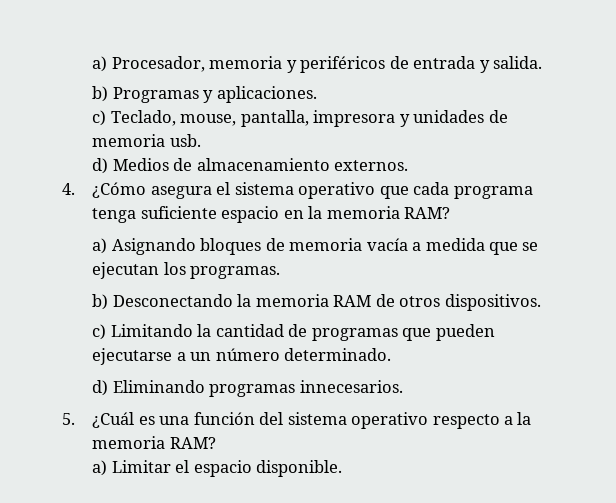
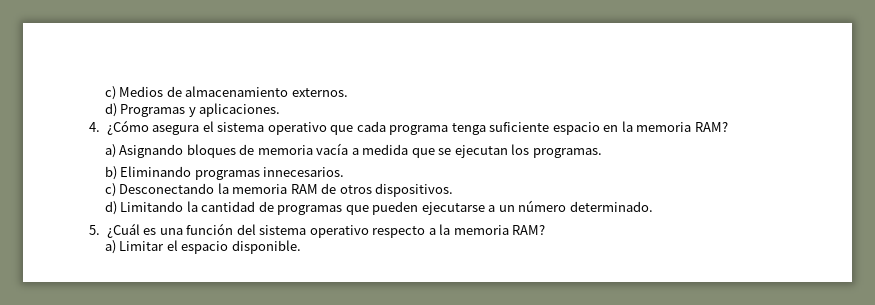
[92,56,543,73] [92,86,317,103] [92,110,508,127] [92,134,201,147] [92,158,109,174] a) Procesador, memoria y periféricos de entrada y salida. // b) Programas y aplicaciones. // c) Teclado, mouse, pantalla, impresora y unidades de memoria usb. // d) -> [104,86,116,100] c)
(409, 165) none -> [104,103,281,117] // d) Programas y aplicaciones.
(109, 302) none -> [120,166,345,180] [104,183,116,197] Eliminando programas innecesarios. // c)
[92,324,107,340] c) -> [104,201,117,215] d)
[92,380,403,397] // d) Eliminando programas innecesarios. -> (653, 206) none

